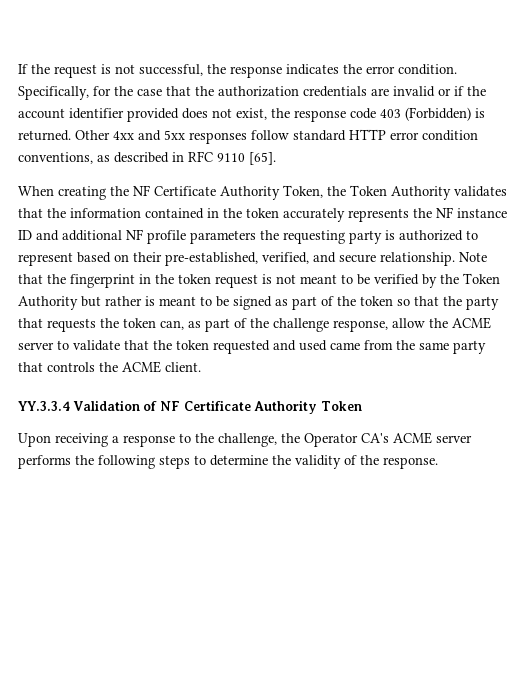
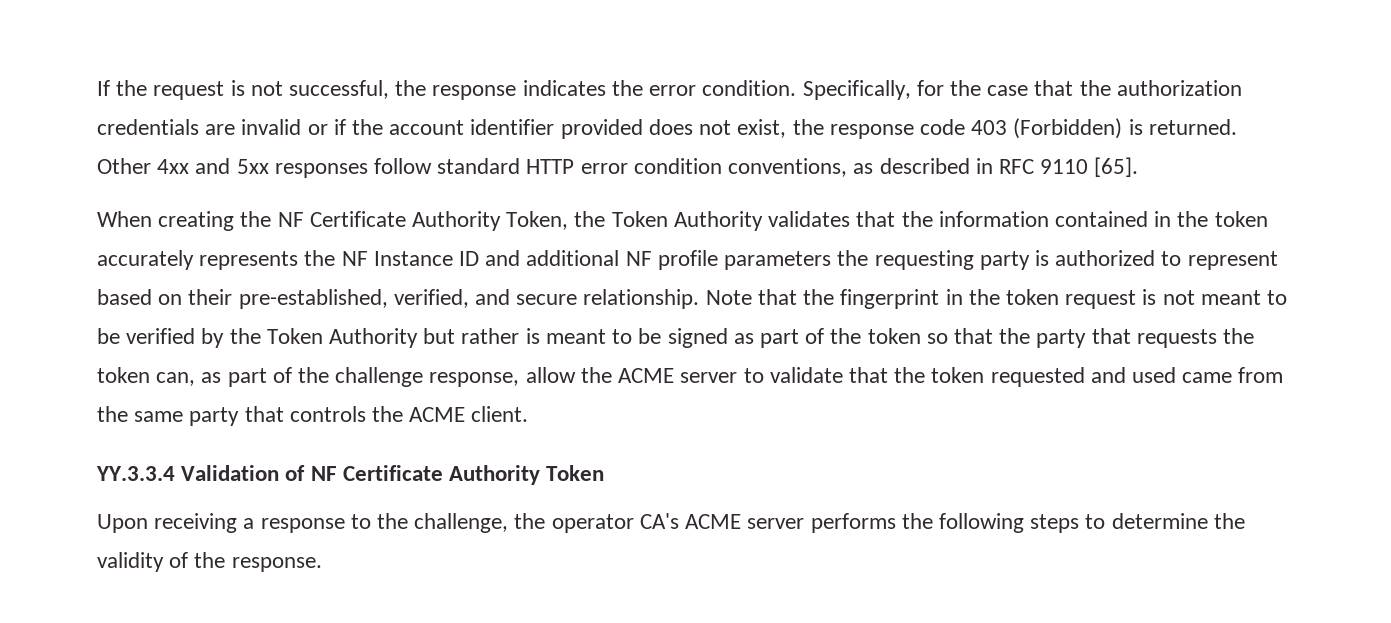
[457,208,507,218] instance -> [373,251,453,266] Instance
[304,433,358,447] Operator -> [551,514,634,533] operator

